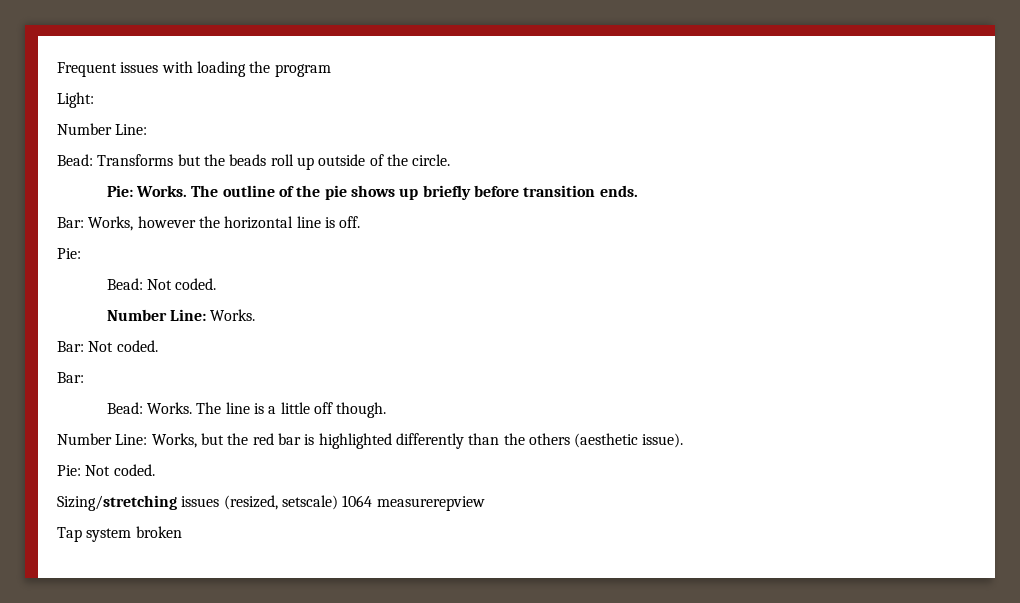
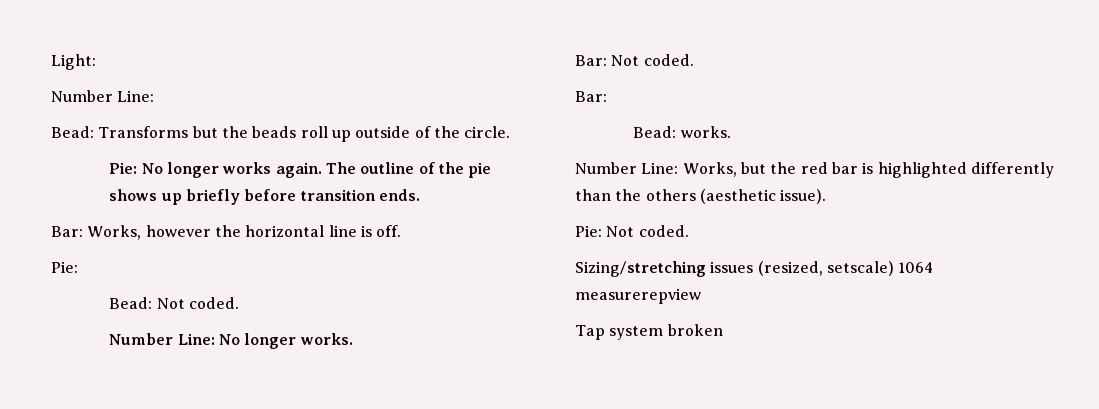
[57,61,331,77] Frequent issues with loading the program // -> (51, 62) none
[135,185,187,197] Works. -> [141,162,322,178] No longer works again.
[210,309,256,321] Works. -> [218,333,353,349] No longer works.
[146,402,387,418] Works. The line is a little off though. -> [680,126,731,138] works.

